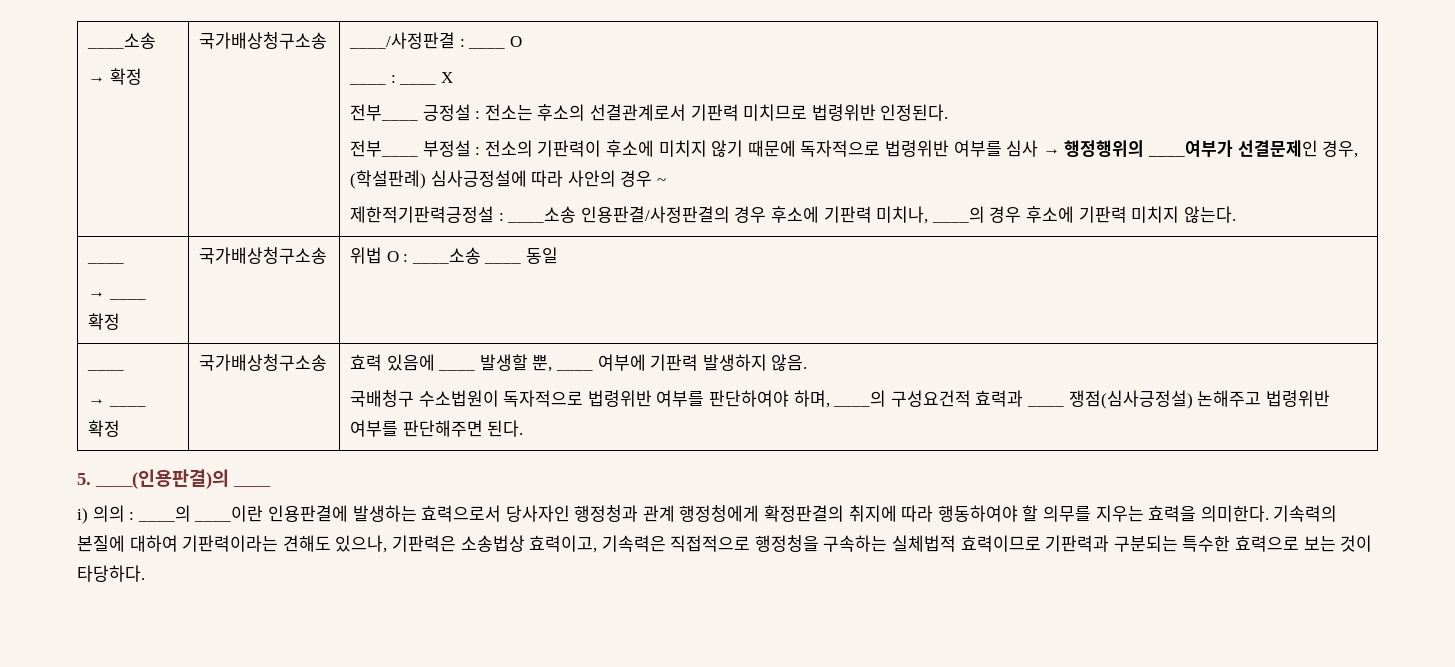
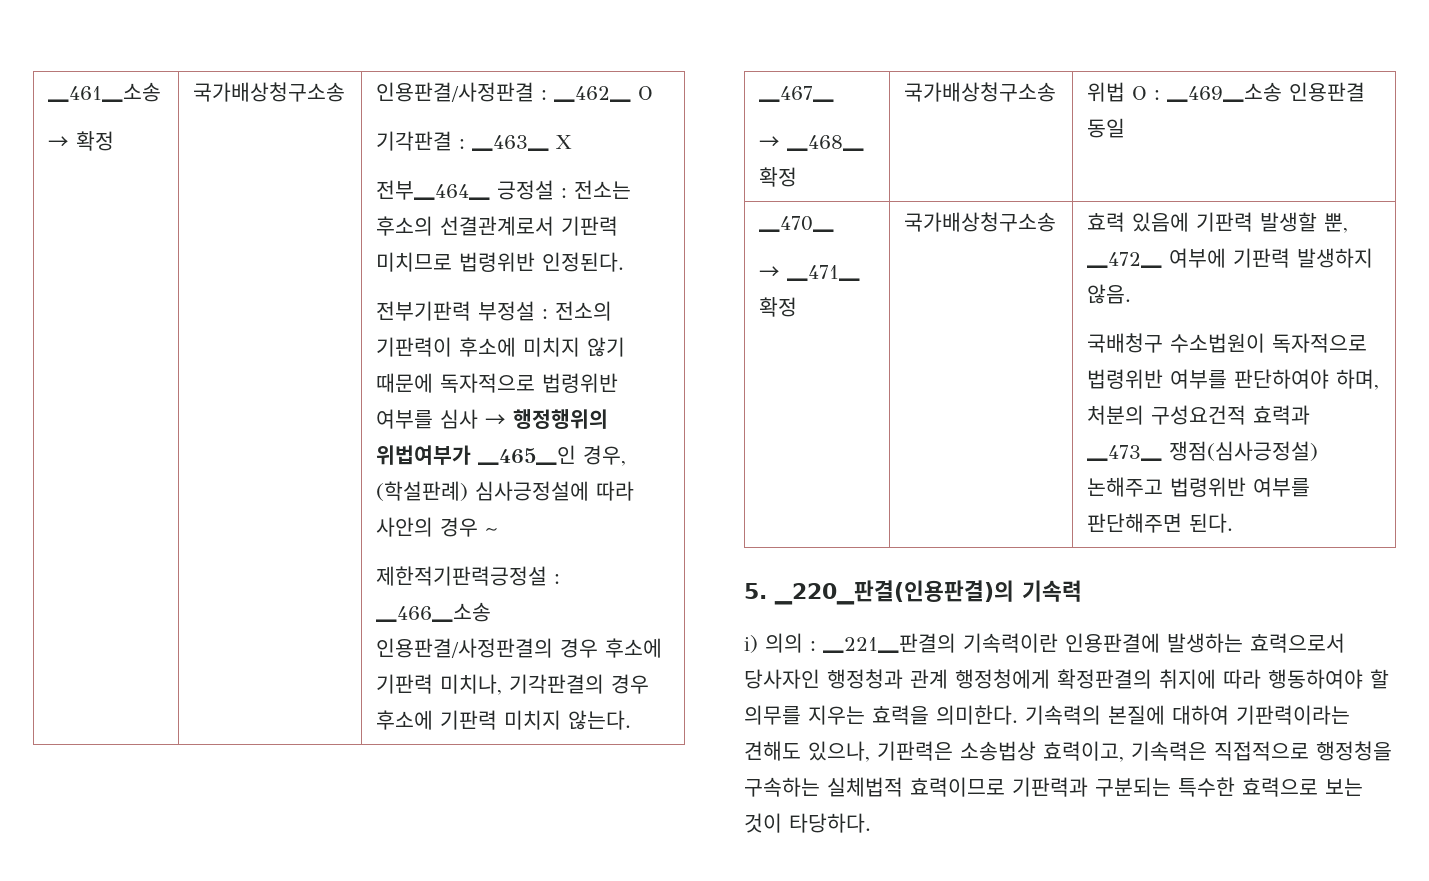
[87,32,157,49] ____소송 -> [47,82,161,102] ▁461▁소송
[349,32,465,49] [468,47,506,49] [509,36,522,47] [349,83,387,85] [390,75,396,83] [399,83,437,85] ____/사정판결 : ____ O // ____ : ____ -> [375,82,653,102] [375,131,549,151] 인용판결/사정판결 : ▁462▁ O // 기각판결 : ▁463▁
[350,104,419,121] 전부____ -> [375,180,490,200] 전부▁464▁
[350,140,419,157] 전부____ -> [375,301,471,321] 전부기판력
[1147,140,1318,157] ____여부가 선결문제인 -> [375,445,576,465] 위법여부가 ▁465▁인
[507,206,577,223] ____소송 -> [375,602,491,622] ▁466▁소송
[931,206,985,223] ____의 -> [508,674,604,694] 기각판결의
[87,262,125,264] [88,292,106,298] [108,298,146,300] ____ // → ____ -> [758,86,834,102] [758,135,864,151] ▁467▁ // → ▁468▁
[411,247,522,264] ____소송 ____ -> [1166,82,1365,102] ▁469▁소송 인용판결
[87,369,125,371] [88,399,106,405] [108,405,146,407] ____ // → ____ -> [758,216,834,232] [758,265,860,281] ▁470▁ // → ▁471▁
[438,369,476,371] ____ -> [1195,212,1253,232] 기판력
[556,369,594,371] ____ -> [1086,252,1162,268] ▁472▁
[833,390,887,407] ____의 -> [1086,405,1144,425] 처분의
[1026,405,1064,407] ____ -> [1086,445,1162,461] ▁473▁
[95,469,271,489] ____(인용판결)의 ____ -> [774,580,1082,605] ▁220▁판결(인용판결)의 기속력
[137,505,264,522] ____의 ____이란 -> [823,633,1058,653] ▁221▁판결의 기속력이란

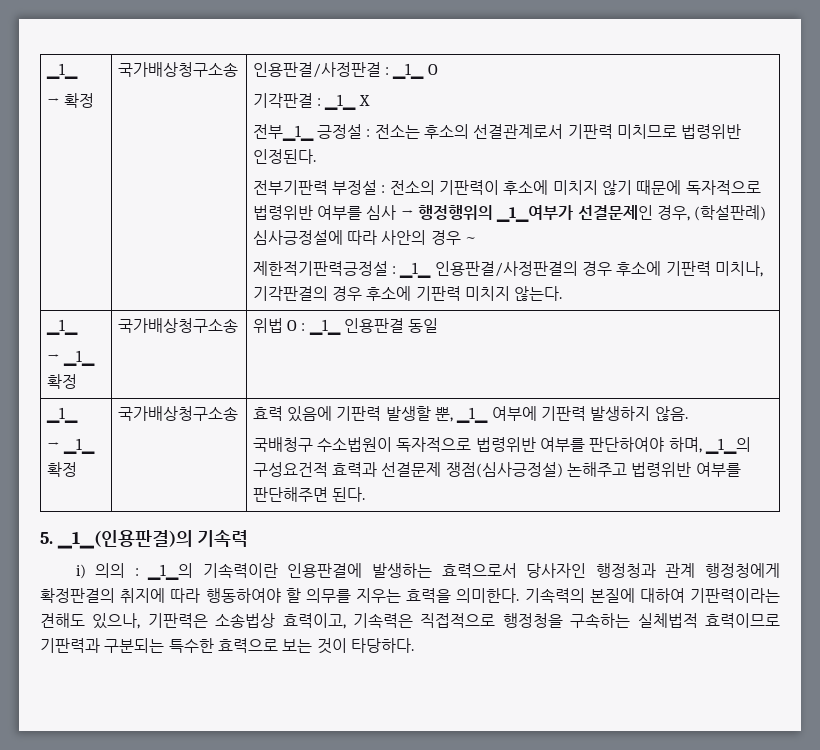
[47,82,161,102] ▁461▁소송 -> [45,63,78,79] ▁1▁
[553,86,631,102] ▁462▁ -> [392,63,425,79] ▁1▁
[471,135,549,151] ▁463▁ -> [324,94,357,110] ▁1▁
[375,180,490,200] 전부▁464▁ -> [252,124,314,141] 전부▁1▁
[375,445,576,465] 위법여부가 ▁465▁인 -> [496,205,653,222] ▁1▁여부가 선결문제인
[375,602,491,622] ▁466▁소송 -> [399,262,432,278] ▁1▁
[758,86,834,102] [758,135,864,151] ▁467▁ // → ▁468▁ -> [45,319,78,335] [46,350,96,366] ▁1▁ // → ▁1▁
[1166,82,1282,102] ▁469▁소송 -> [308,319,341,335] ▁1▁
[758,216,834,232] [758,265,860,281] ▁470▁ // → ▁471▁ -> [45,407,78,423] [46,438,96,454] ▁1▁ // → ▁1▁
[1086,252,1162,268] ▁472▁ -> [456,407,489,423] ▁1▁
[1086,405,1144,425] 처분의 -> [704,437,751,454] ▁1▁의
[1086,445,1162,461] ▁473▁ -> [381,462,442,477] 선결문제
[774,580,1014,605] ▁220▁판결(인용판결)의 -> [56,530,193,549] ▁1▁(인용판결)의
[823,633,956,653] ▁221▁판결의 -> [147,563,194,580] ▁1▁의

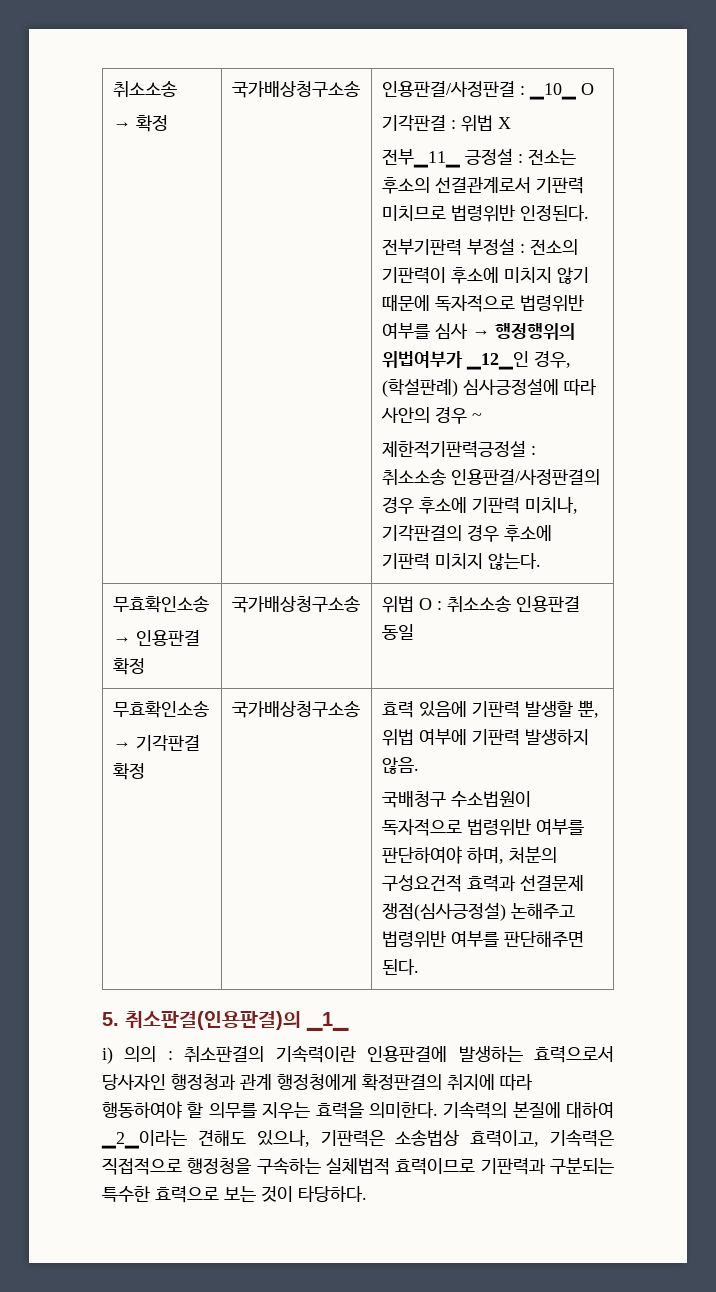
[45,63,78,79] ▁1▁ -> [112,81,177,97] 취소소송
[392,63,425,79] ▁1▁ -> [528,83,577,100] ▁10▁
[324,94,357,110] ▁1▁ -> [460,115,493,132] 위법
[252,124,314,141] 전부▁1▁ -> [381,149,461,168] 전부▁11▁
[496,205,653,222] ▁1▁여부가 선결문제인 -> [381,351,529,370] 위법여부가 ▁12▁인
[399,262,432,278] ▁1▁ -> [381,469,446,485] 취소소송
[45,319,78,335] [46,350,96,366] ▁1▁ // → ▁1▁ -> [112,596,209,613] [112,630,200,646] 무효확인소송 // → 인용판결
[308,319,341,335] ▁1▁ -> [446,596,511,612] 취소소송
[45,407,78,423] [46,438,96,454] ▁1▁ // → ▁1▁ -> [112,701,209,718] [112,735,200,751] 무효확인소송 // → 기각판결
[456,407,489,423] ▁1▁ -> [381,729,414,746] 위법
[704,437,751,454] ▁1▁의 -> [508,846,557,863] 처분의
[56,530,249,549] ▁1▁(인용판결)의 기속력 -> [125,1011,349,1031] 취소판결(인용판결)의 ▁1▁
[147,563,194,580] ▁1▁의 -> [184,1046,265,1062] 취소판결의
[690,588,781,603] 기판력이라는 -> [101,1130,187,1149] ▁2▁이라는

